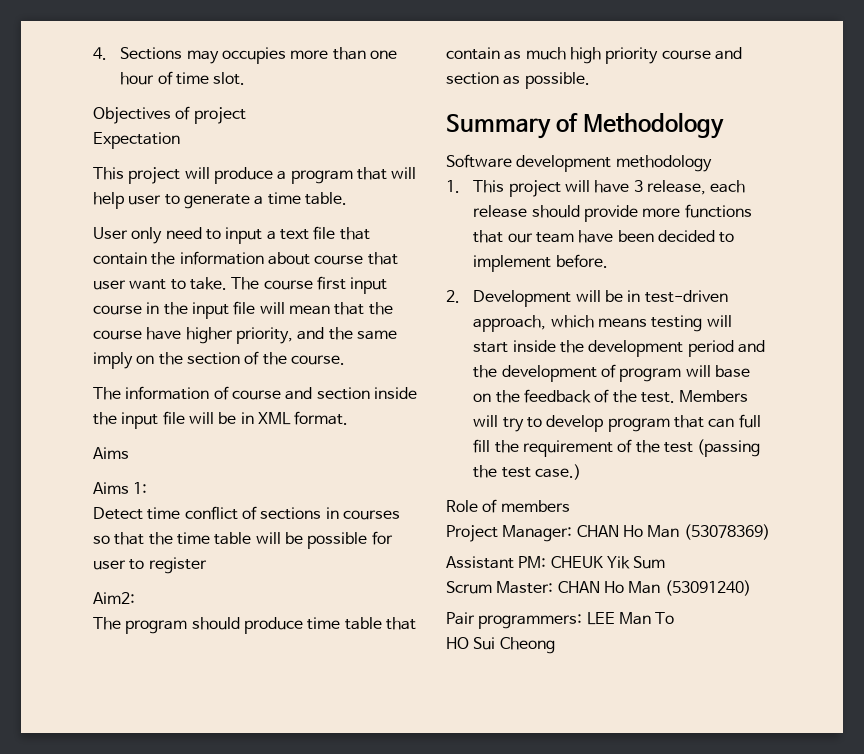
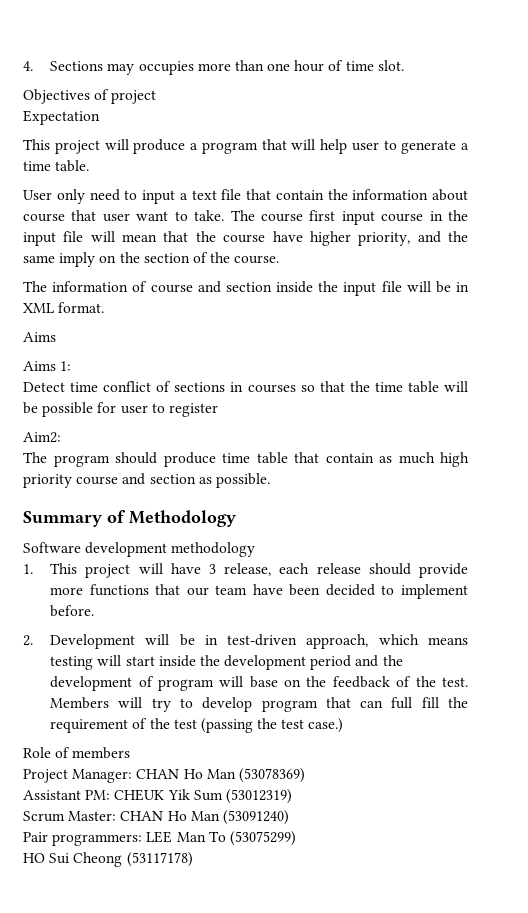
(666, 562) none -> [225,789,292,804] (53012319)
(675, 618) none -> [229,831,296,846] (53075299)
(555, 645) none -> [126,852,193,867] (53117178)

